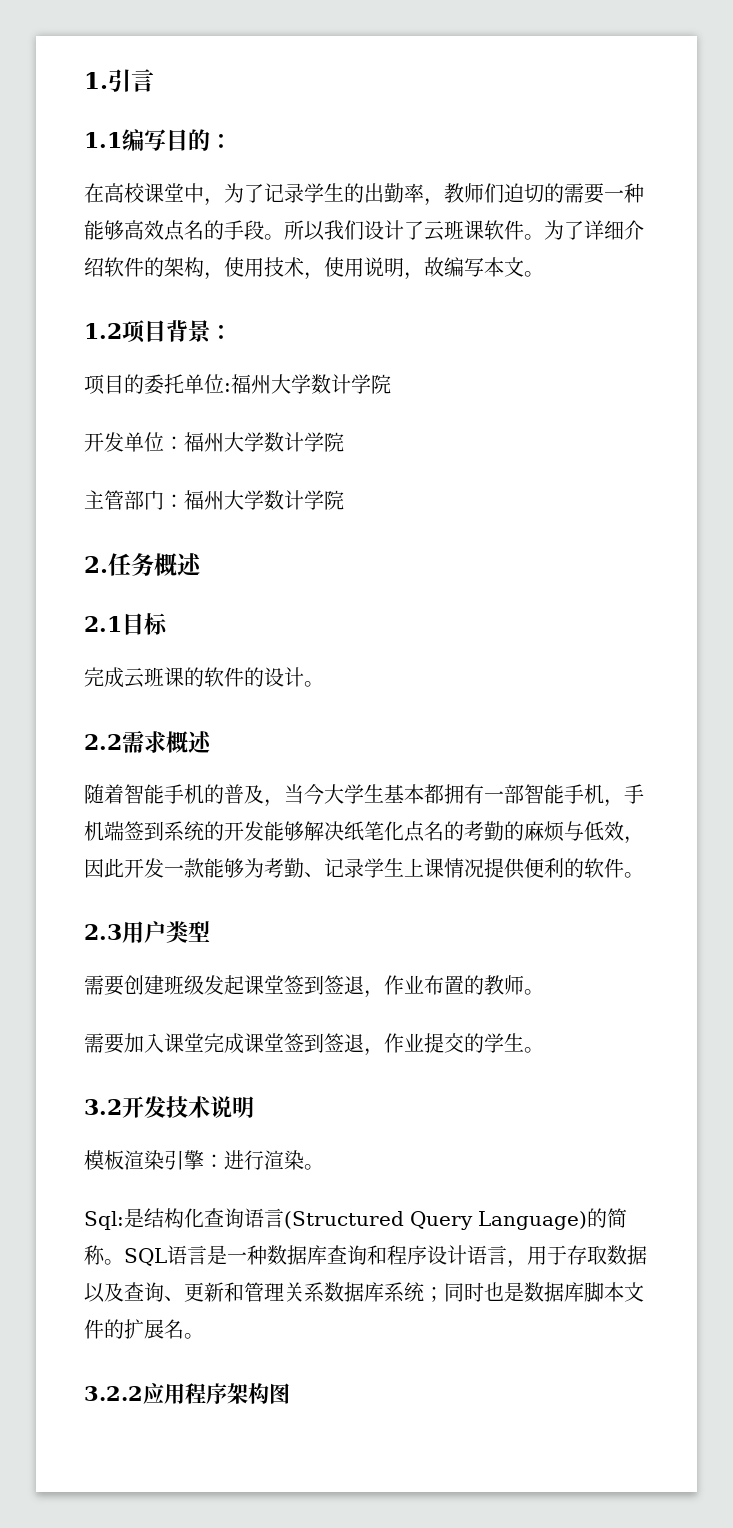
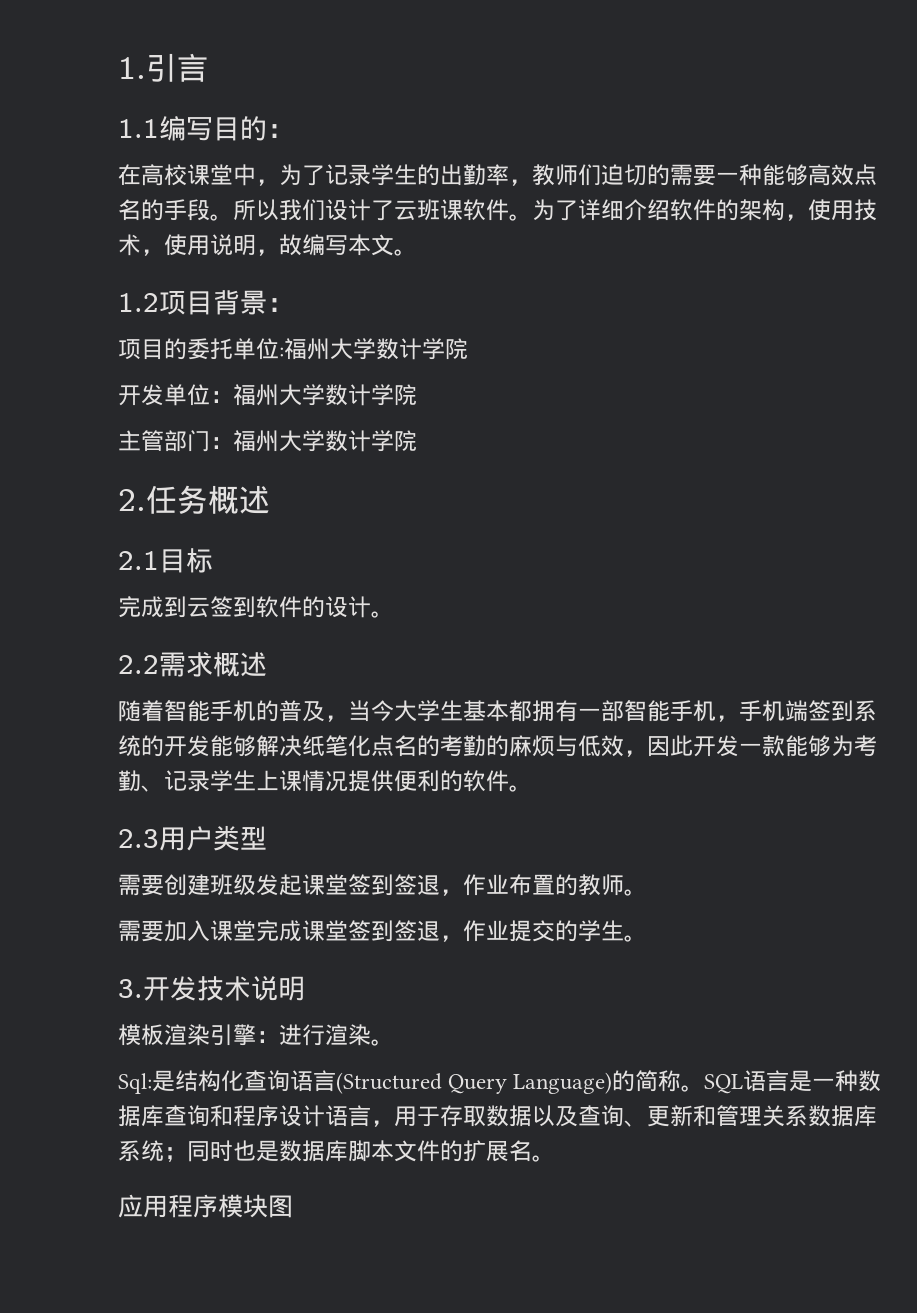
[124,667,204,688] 云班课的 -> [164,596,256,618] 到云签到
[84,1099,122,1115] 3.2 -> [118,979,143,998] 3.
[84,1386,143,1401] 3.2.2 -> (555, 1158) none
[227,1383,269,1404] 架构 -> [218,1194,268,1218] 模块

